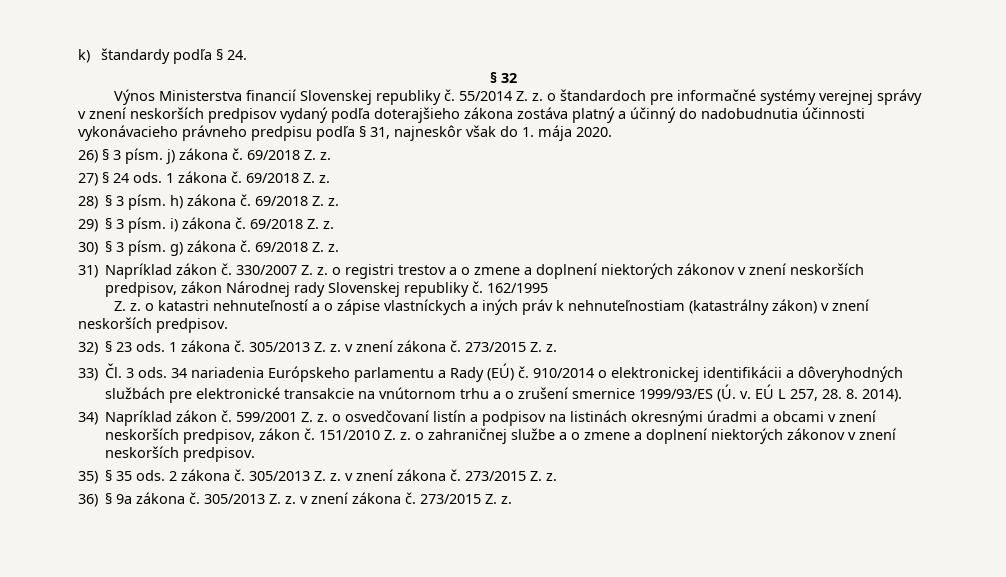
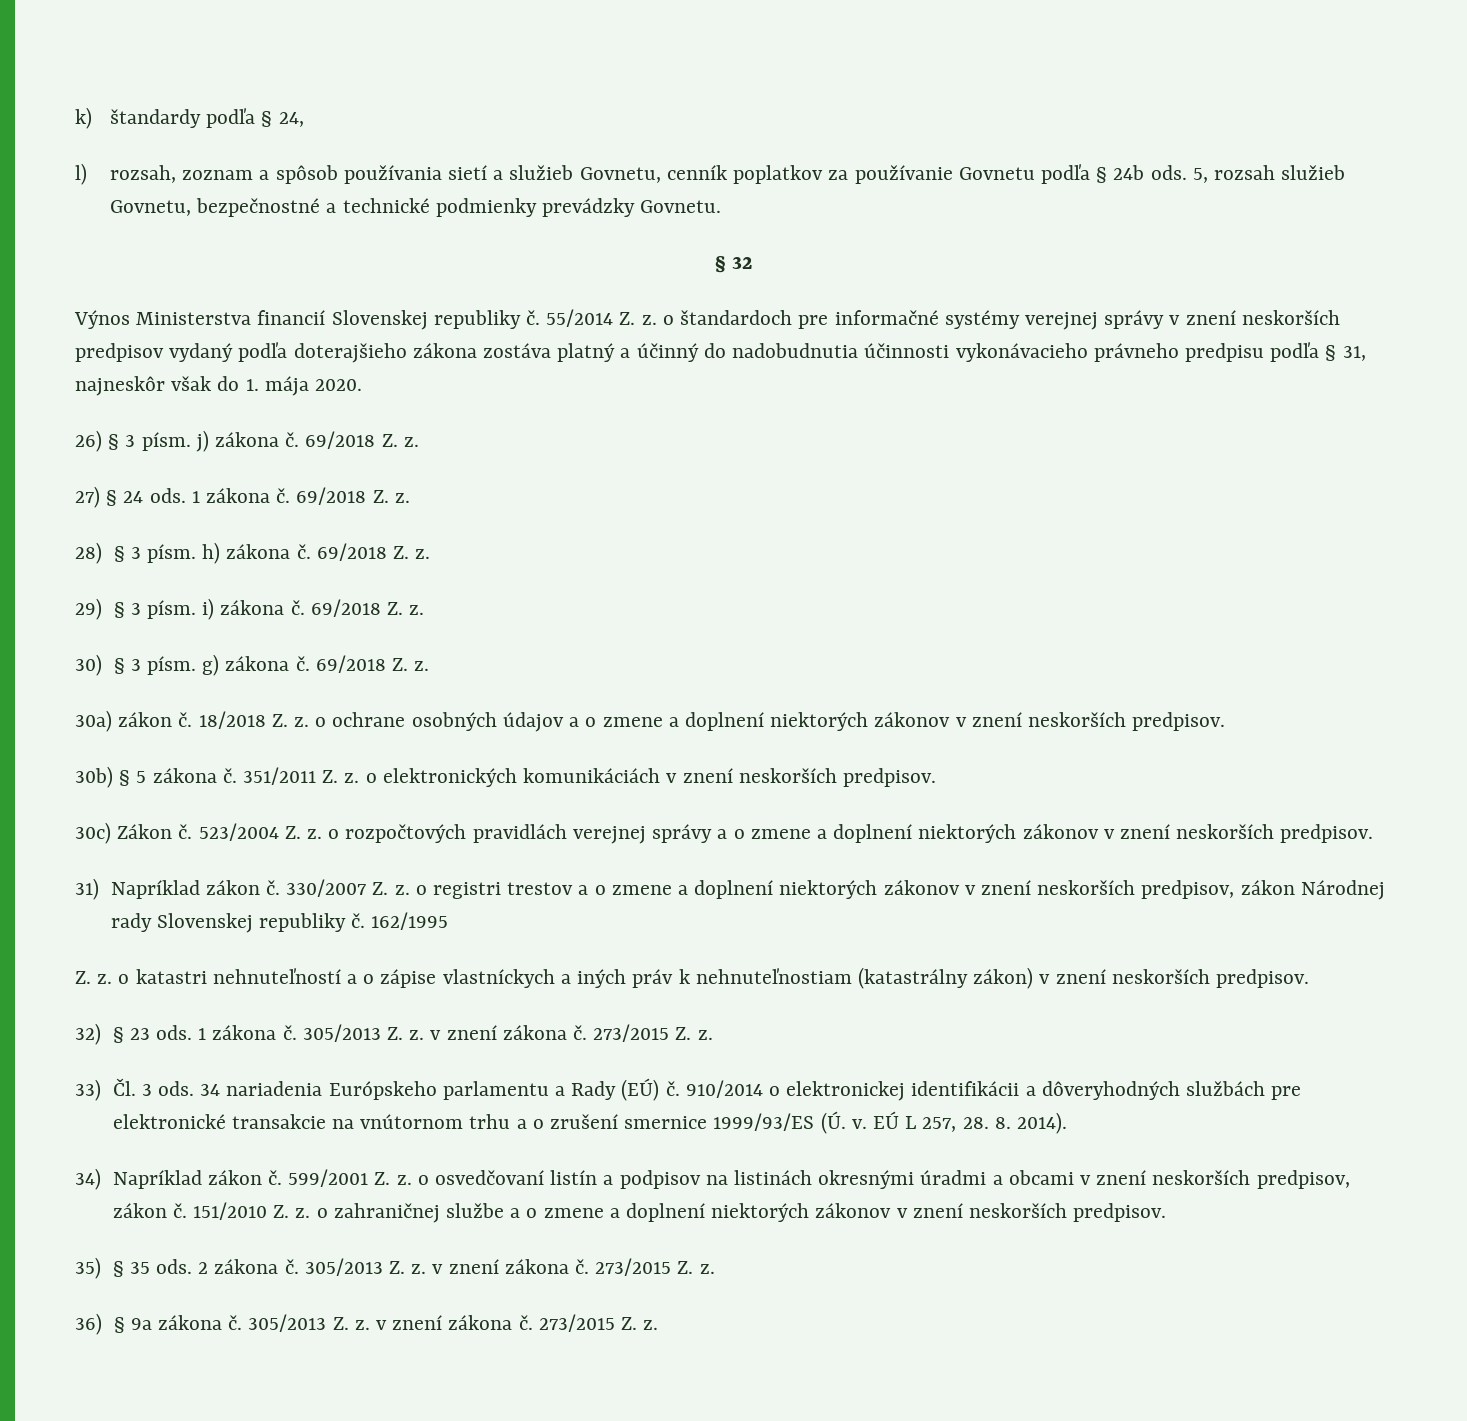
[227,50,248,60] 24. -> [278,112,304,127] [75,163,1346,185] [110,198,722,217] 24, // l) rozsah, zoznam a spôsob používania sietí a služieb Govnetu, cenník poplatkov za používanie Govnetu podľa § 24b ods. 5, rozsah služieb Govnetu, bezpečnostné a technické podmienky prevádzky Govnetu.
(340, 248) none -> [75,710,1226,732] [75,766,936,788] [75,822,1374,844] // 30a) zákon č. 18/2018 Z. z. o ochrane osobných údajov a o zmene a doplnení niektorých zákonov v znení neskorších predpisov. // 30b) § 5 zákona č. 351/2011 Z. z. o elektronických komunikáciách v znení neskorších predpisov. // 30c) Zákon č. 523/2004 Z. z. o rozpočtových pravidlách verejnej správy a o zmene a doplnení niektorých zákonov v znení neskorších predpisov.

